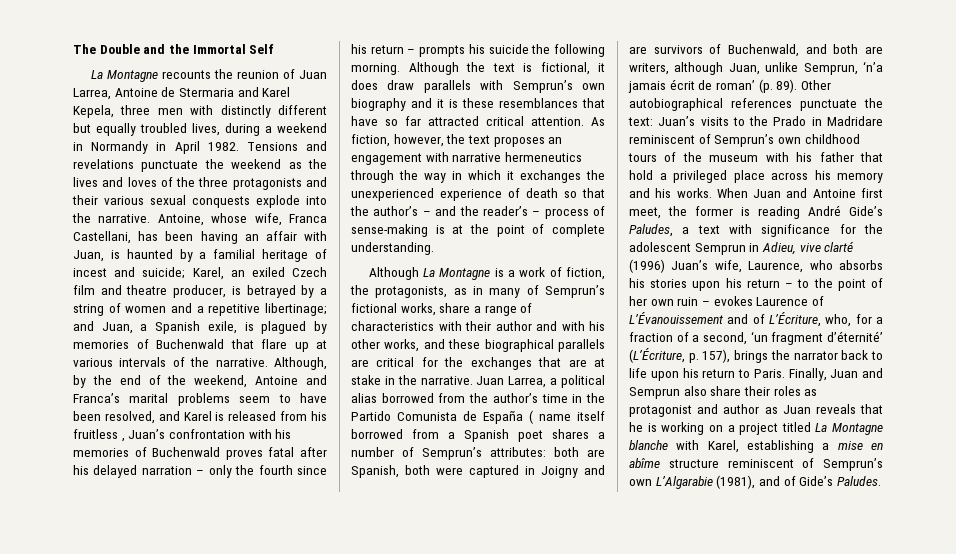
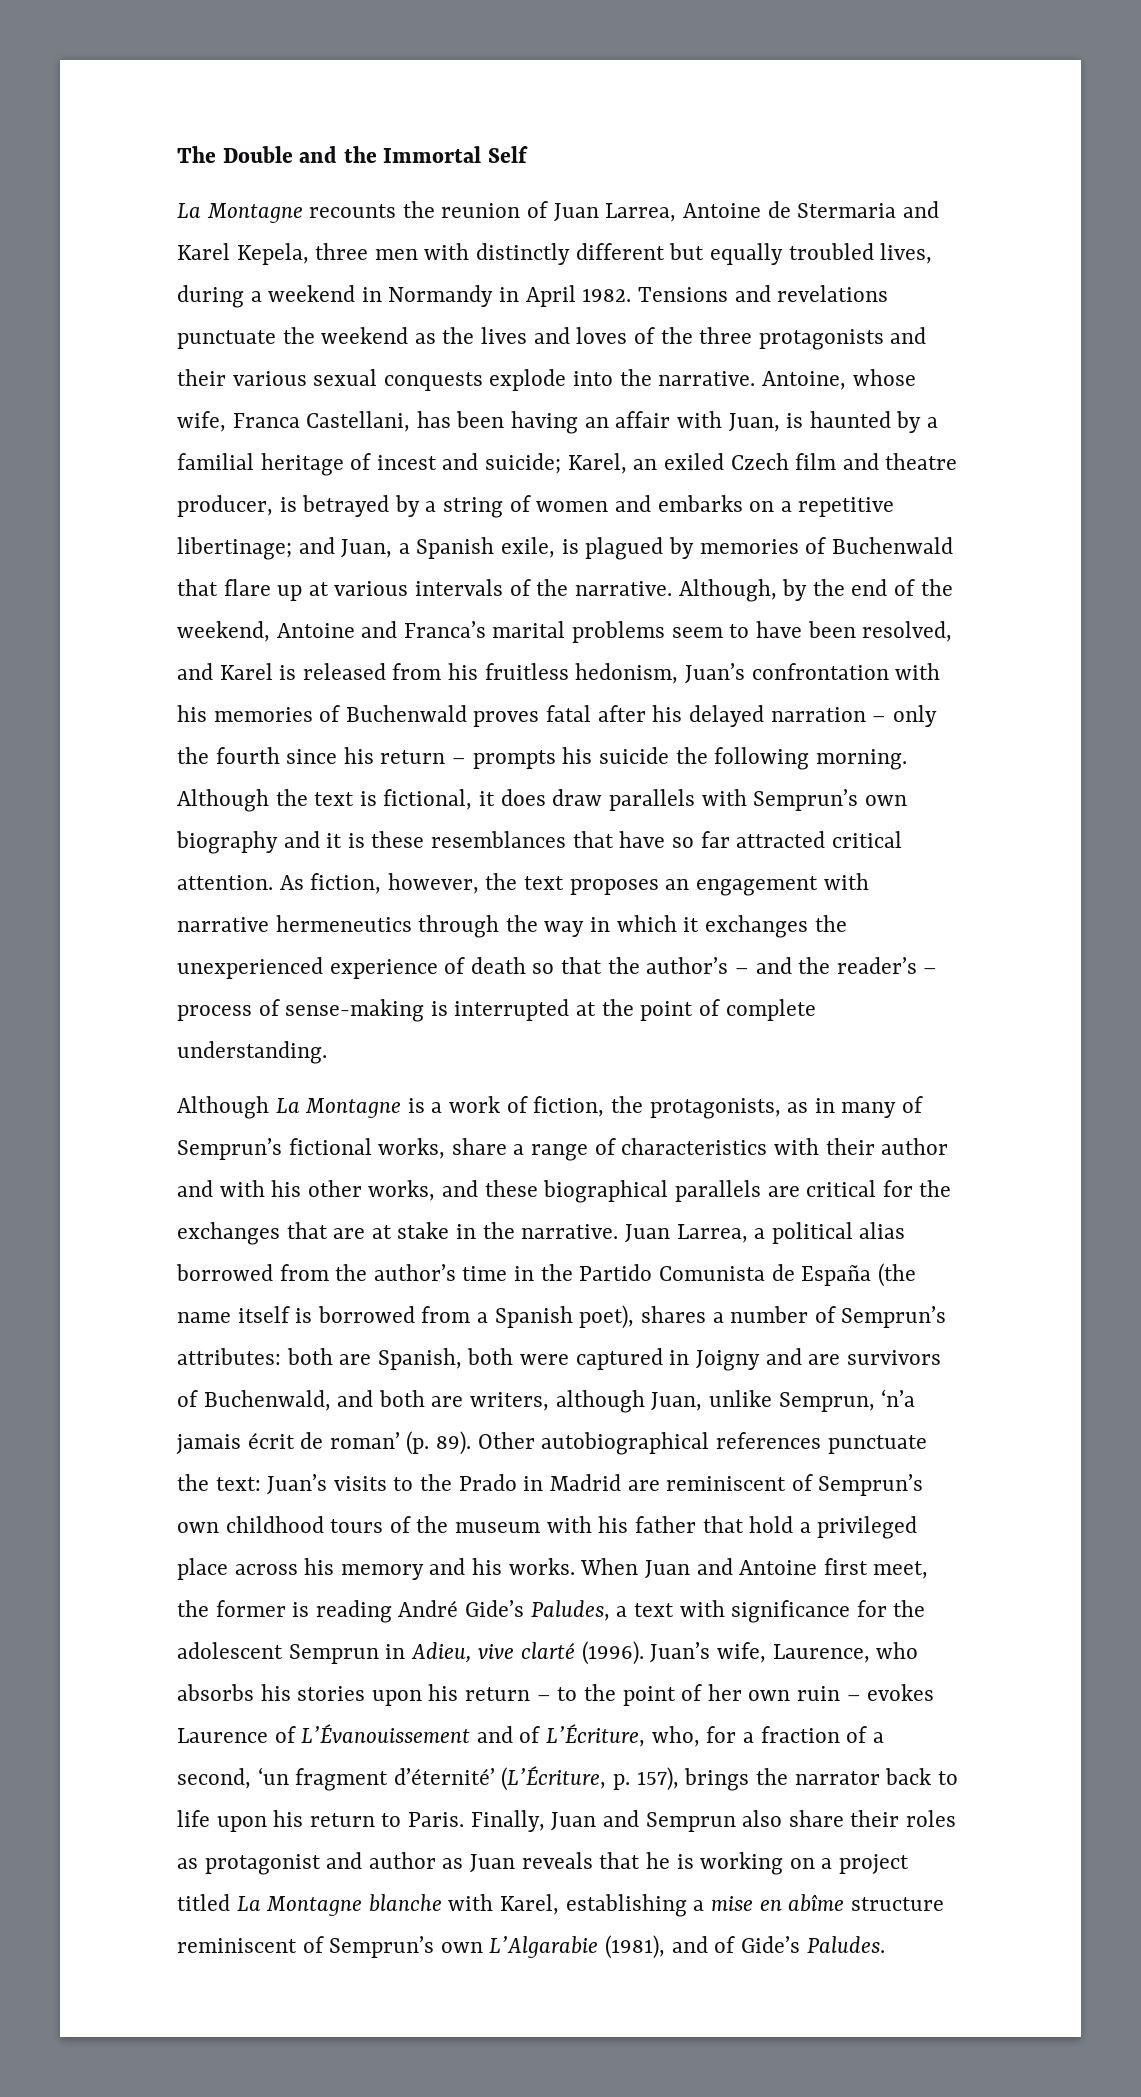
(192, 308) none -> [657,495,775,512] embarks on
[121,438,125,442] , -> [575,663,679,684] hedonism,
(445, 229) none -> [454,999,570,1021] interrupted
[529,410,533,424] ( -> [877,1263,916,1287] (the
(605, 416) none -> [295,1308,313,1323] is
[518,430,543,442] poet -> [579,1305,635,1329] poet),
[827,116,883,126] Madridare -> [549,1474,660,1491] Madrid are
[629,259,665,273] (1996) -> [581,1641,644,1665] (1996).

